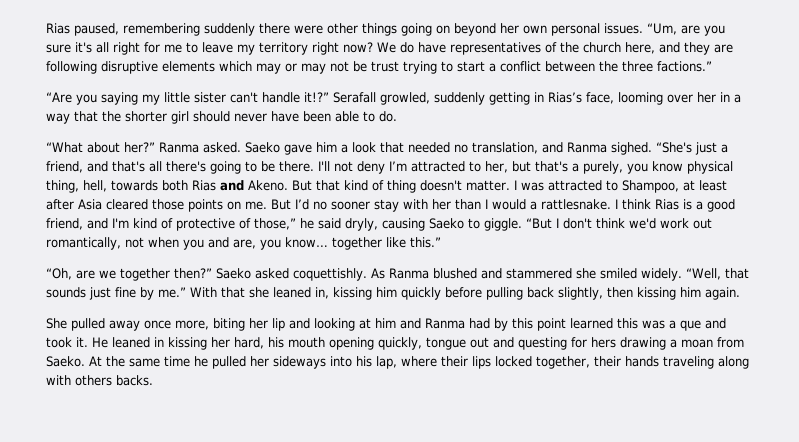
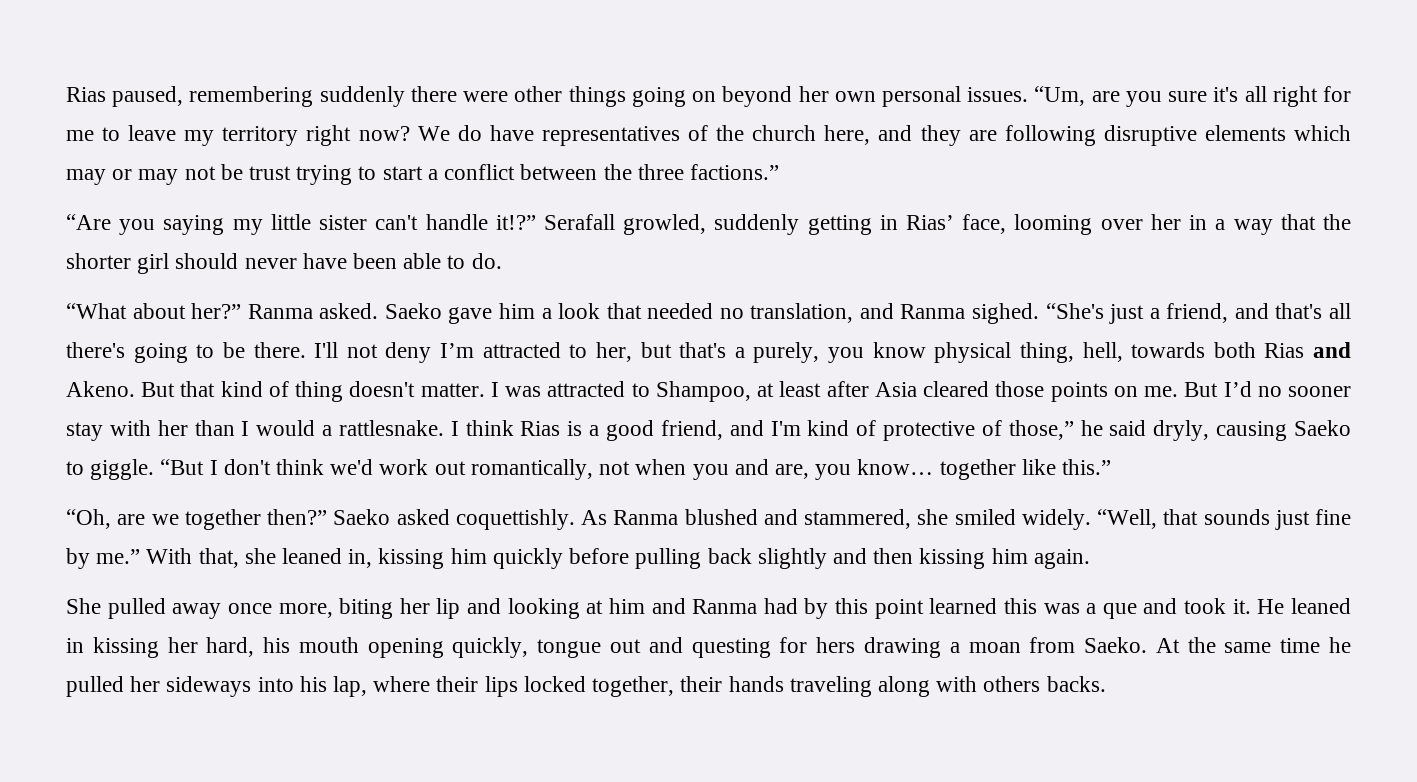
[547,92,582,103] Rias’s -> [906,215,955,230] Rias’
[505,268,572,279] stammered -> [804,509,911,529] stammered,
[221,287,245,298] that -> [198,548,239,568] that,
[558,287,603,300] slightly, -> [757,548,867,569] slightly and

